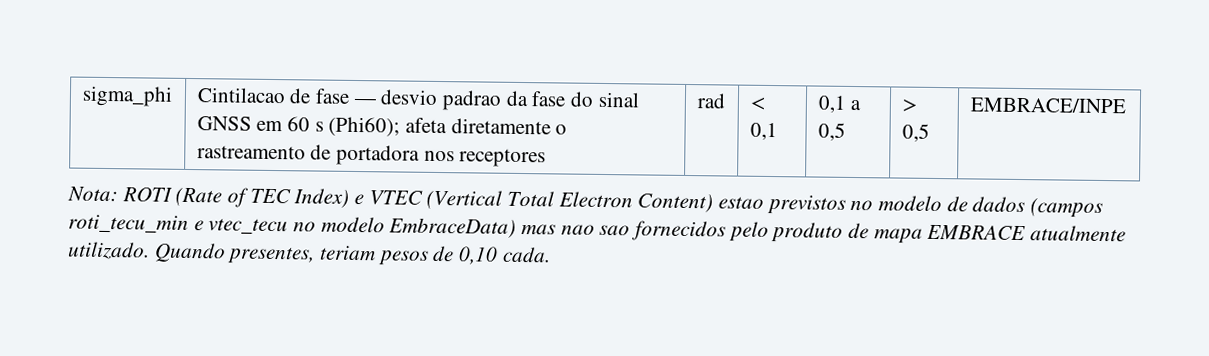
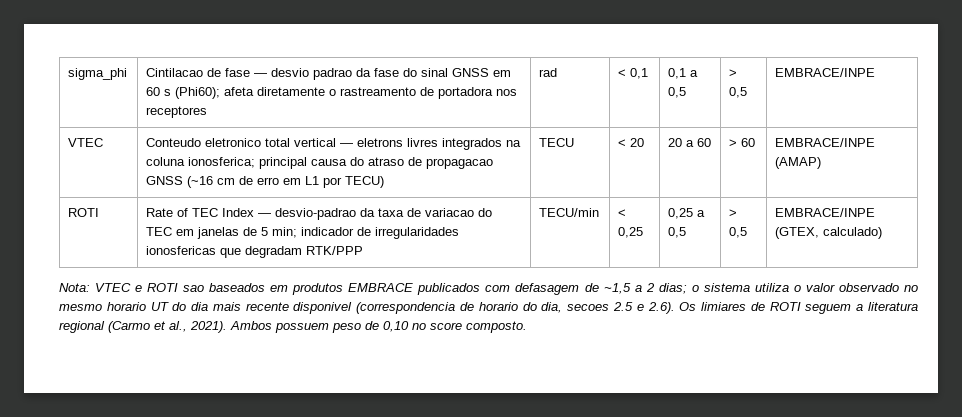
[67,186,1104,219] [68,214,1127,244] [67,241,551,266] // Nota: ROTI (Rate of TEC Index) e VTEC (Vertical Total Electron Content) estao previstos no modelo de dados (campos roti_tecu_min e vtec_tecu no modelo EmbraceData) mas nao sao fornecidos pelo produto de mapa EMBRACE atualmente utilizado. Quando presentes, teriam pesos de 0,10 cada. -> [68,138,104,147] [146,138,522,150] [146,157,494,169] [146,176,385,188] [539,138,575,147] [618,138,645,147] [668,138,712,147] [729,138,756,147] [775,138,876,147] [775,157,822,169] [68,208,100,217] [146,208,493,220] [146,227,460,239] [146,246,364,258] [539,208,600,217] [618,209,627,217] [618,227,644,238] [668,208,706,219] [668,227,687,238] [729,209,738,217] [729,227,748,238] [775,208,876,217] [775,227,883,239] [59,283,919,295] [59,302,918,314] [59,321,527,333] // VTEC | Conteudo eletronico total vertical — eletrons livres integrados na coluna ionosferica; principal causa do atraso de propagacao GNSS (~16 cm de erro em L1 por TECU) | TECU | < 20 | 20 a 60 | > 60 | EMBRACE/INPE (AMAP) // ROTI | Rate of TEC Index — desvio-padrao da taxa de variacao do TEC em janelas de 5 min; indicador de irregularidades ionosfericas que degradam RTK/PPP | TECU/min | < 0,25 | 0,25 a 0,5 | > 0,5 | EMBRACE/INPE (GTEX, calculado) // Nota: VTEC e ROTI sao baseados em produtos EMBRACE publicados com defasagem de ~1,5 a 2 dias; o sistema utiliza o valor observado no mesmo horario UT do dia mais recente disponivel (correspondencia de horario do dia, secoes 2.5 e 2.6). Os limiares de ROTI seguem a literatura regional (Carmo et al., 2021). Ambos possuem peso de 0,10 no score composto.

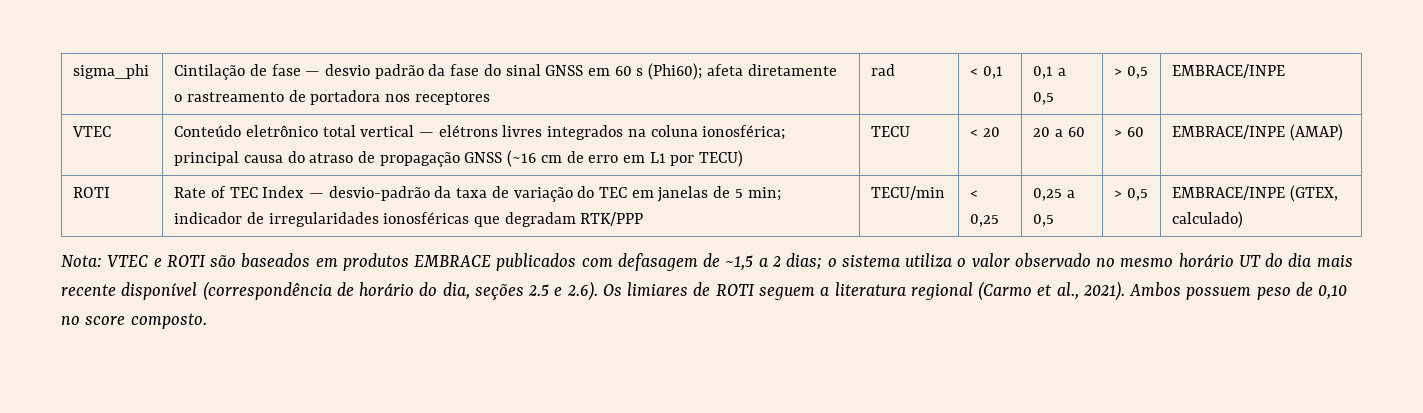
[146,68,204,77] Cintilacao -> [174,64,246,80] Cintilação
[313,68,353,80] padrao -> [374,64,424,79] padrão
[146,138,262,147] Conteudo eletronico -> [174,125,318,137] Conteúdo eletrônico
[357,138,404,147] eletrons -> [438,125,498,137] elétrons
[188,157,256,168] ionosferica; -> [702,125,786,140] ionosférica;
[426,158,494,169] propagacao -> [379,152,460,167] propagação
[275,208,357,220] desvio-padrao -> [328,186,430,201] desvio-padrão
[425,208,475,217] variacao -> [513,187,573,202] variação
[146,246,217,255] ionosfericas -> [383,212,470,224] ionosféricas
[183,285,205,292] sao -> [210,255,237,267] são
[106,302,146,311] horario -> [1178,253,1234,267] horário
[293,302,518,314] disponivel (correspondencia de horario -> [121,281,415,301] disponível (correspondência de horário
[567,304,610,311] secoes -> [474,284,524,300] seções

